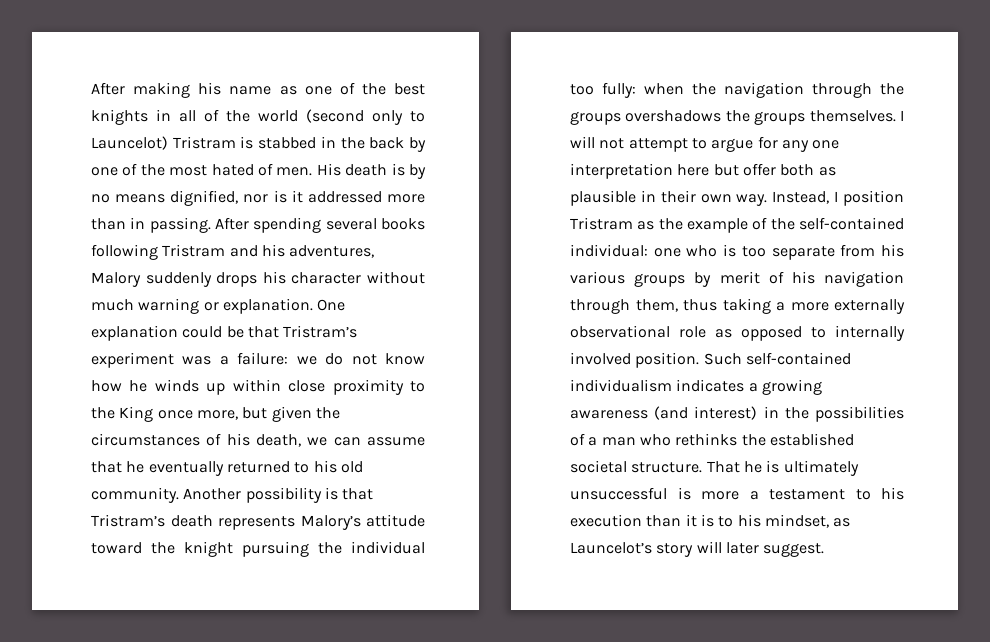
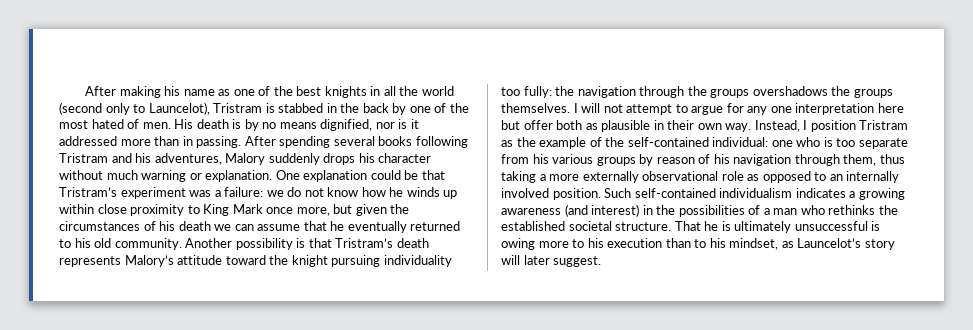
[204,109,219,122] of -> (396, 91) none
[91,136,168,150] Launcelot) -> [148,102,210,115] Launcelot),
[91,406,154,422] the King -> [203,204,263,216] King Mark
[256,434,301,447] death, -> [178,221,211,231] death
[318,541,425,554] the individual -> [383,255,452,267] individuality
[644,83,684,95] when -> (552, 92) none
[719,271,760,284] merit -> [656,157,695,164] reason
(826, 332) none -> [829,174,843,181] an
[701,489,845,500] more a testament -> [501,238,569,250] owing more
[685,514,714,527] it is -> (691, 243) none

